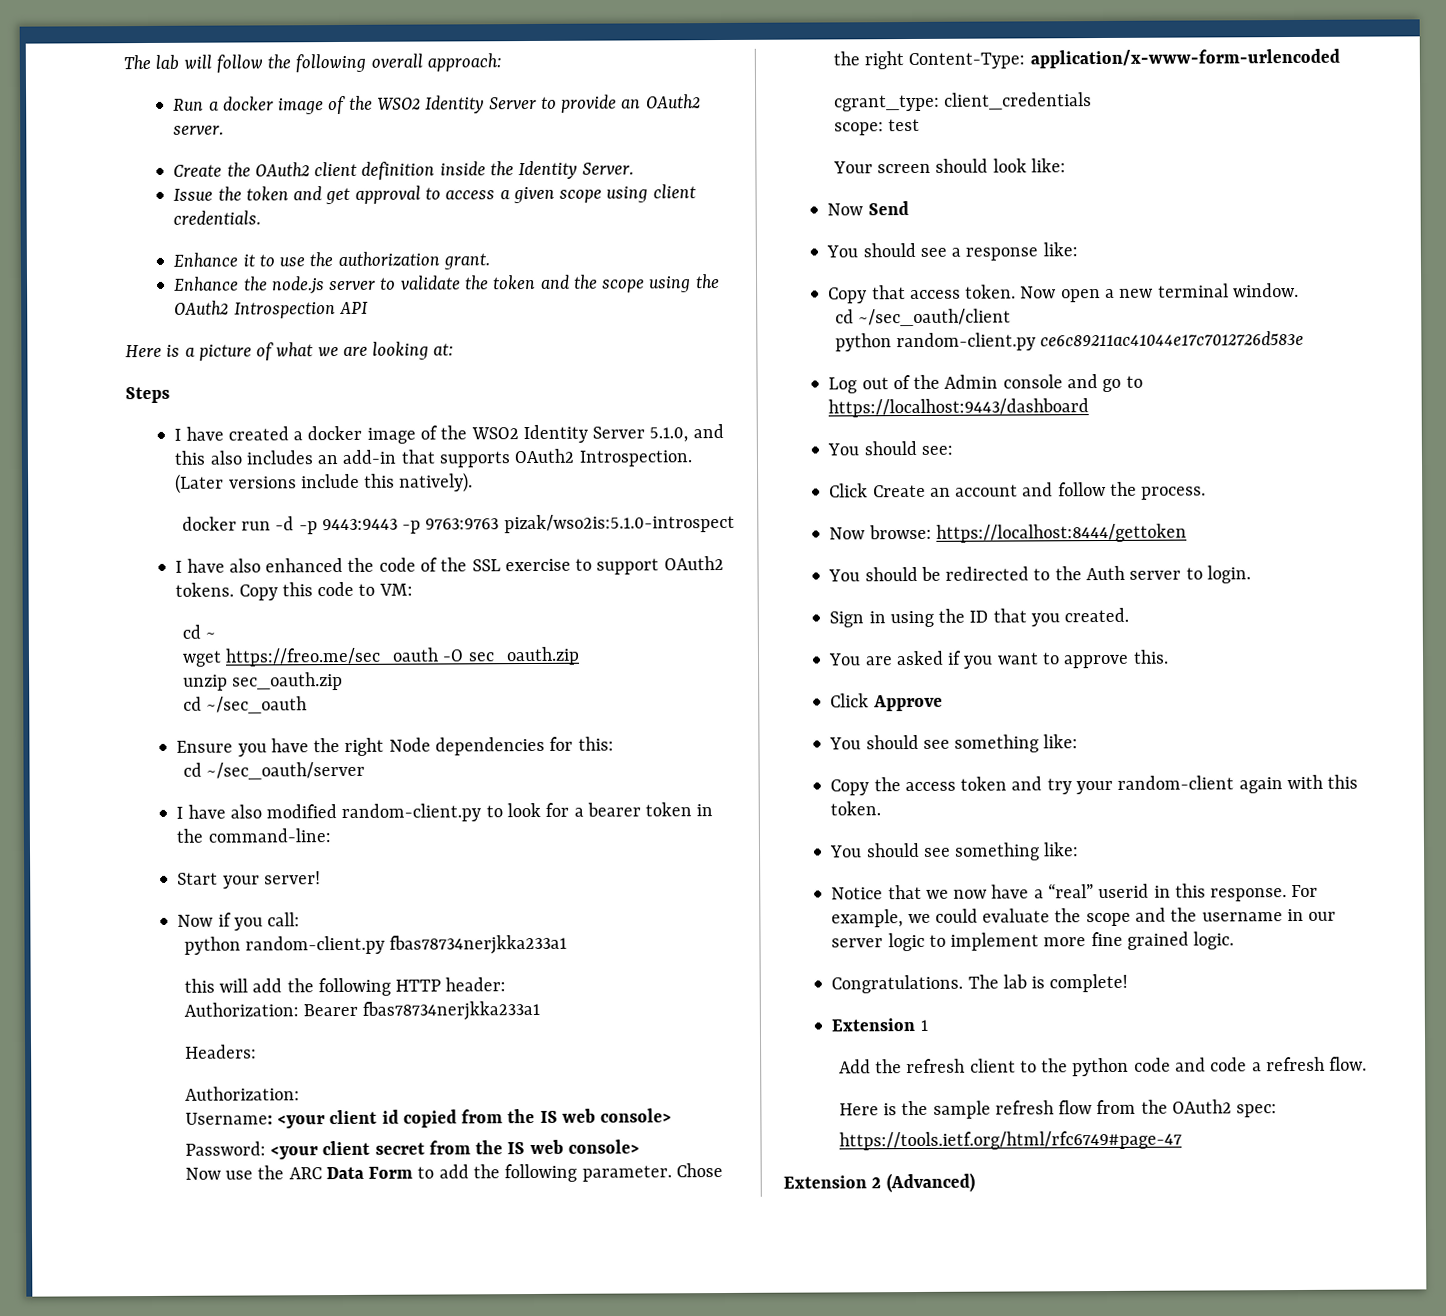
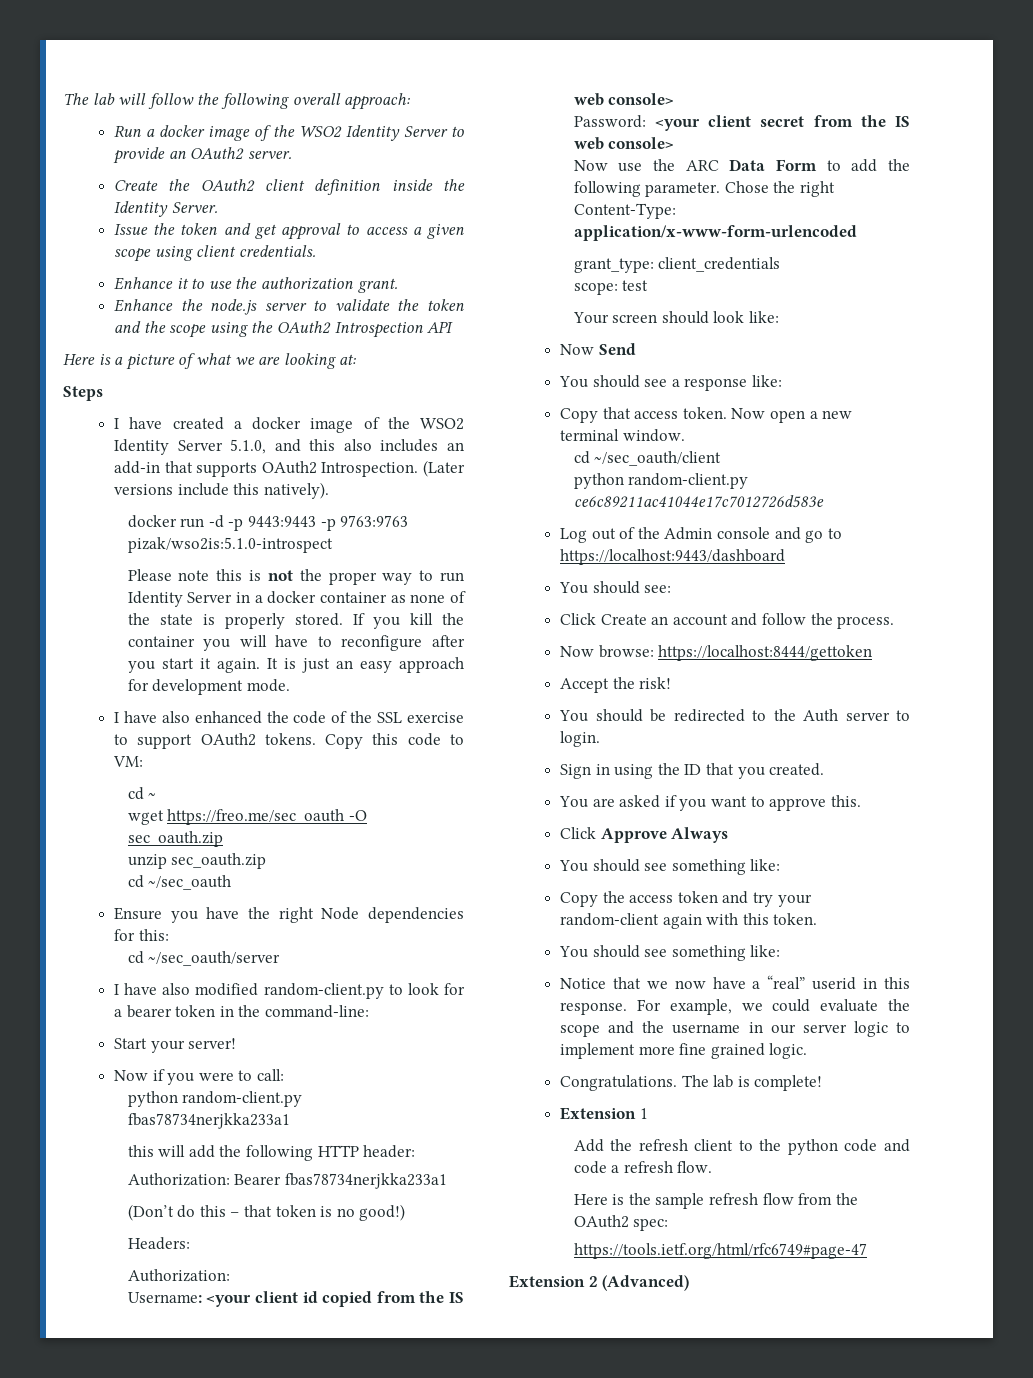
(735, 523) none -> [127,569,464,585] [127,591,466,607] [127,613,464,629] [127,635,465,651] [127,657,465,673] [127,679,290,695] // Please note this is not the proper way to run Identity Server in a docker container as none of the state is properly stored. If you kill the container you will have to reconfigure after you start it again. It is just an easy approach for development mode.
(263, 924) none -> [198,1070,253,1081] were to
(541, 1010) none -> [127,1204,406,1221] // (Don’t do this – that token is no good!)
[833,94,940,112] cgrant_type: -> [573,258,654,273] grant_type:
(1187, 533) none -> [560,677,672,693] // Accept the risk!
(943, 703) none -> [671,827,729,843] Always

